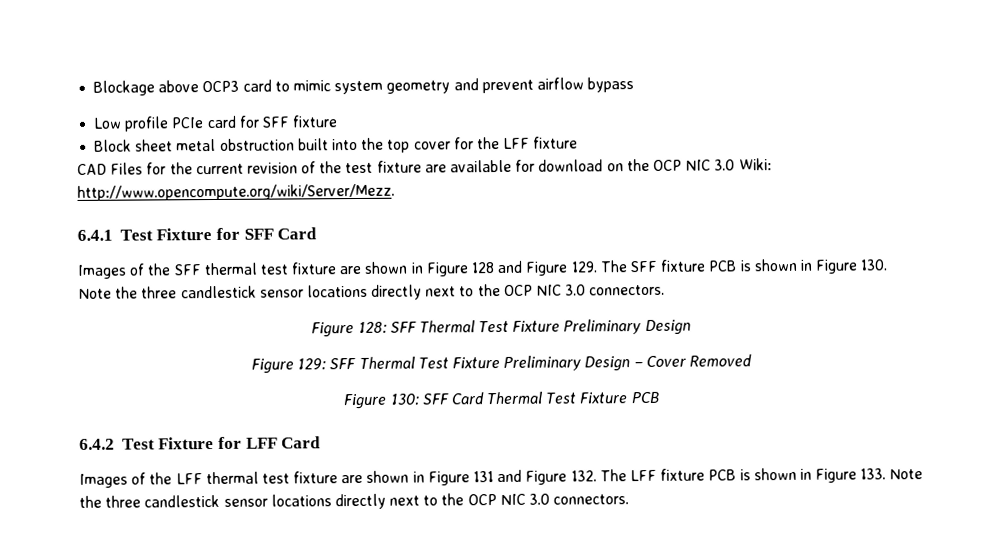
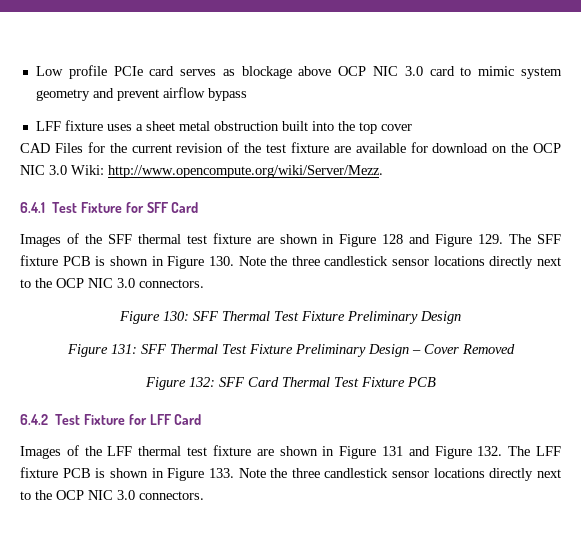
[93,80,240,96] Blockage above OCP3 -> [35,65,423,79] Low profile PCIe card serves as blockage above OCP NIC 3.0
[93,115,339,132] [94,139,133,152] Low profile PCIe card for SFF fixture // Block -> [35,120,143,131] LFF fixture uses a
[453,136,579,150] for the LFF fixture -> (412, 127) none
[357,321,387,335] 128: -> [163,311,189,321] 130:
[297,358,327,371] 129: -> [110,344,137,354] 131:
[389,393,419,406] 130: -> [188,377,215,387] 132:

